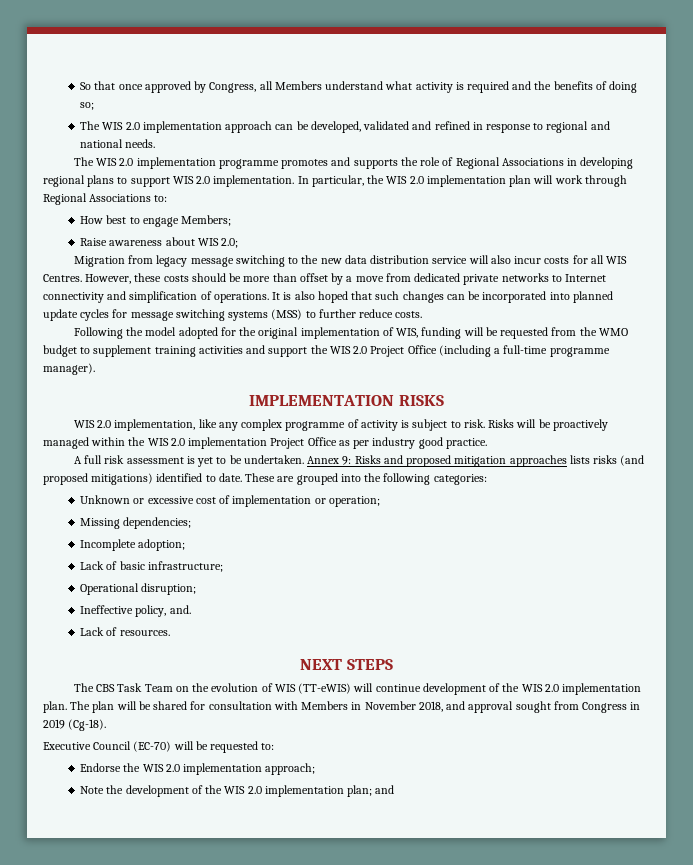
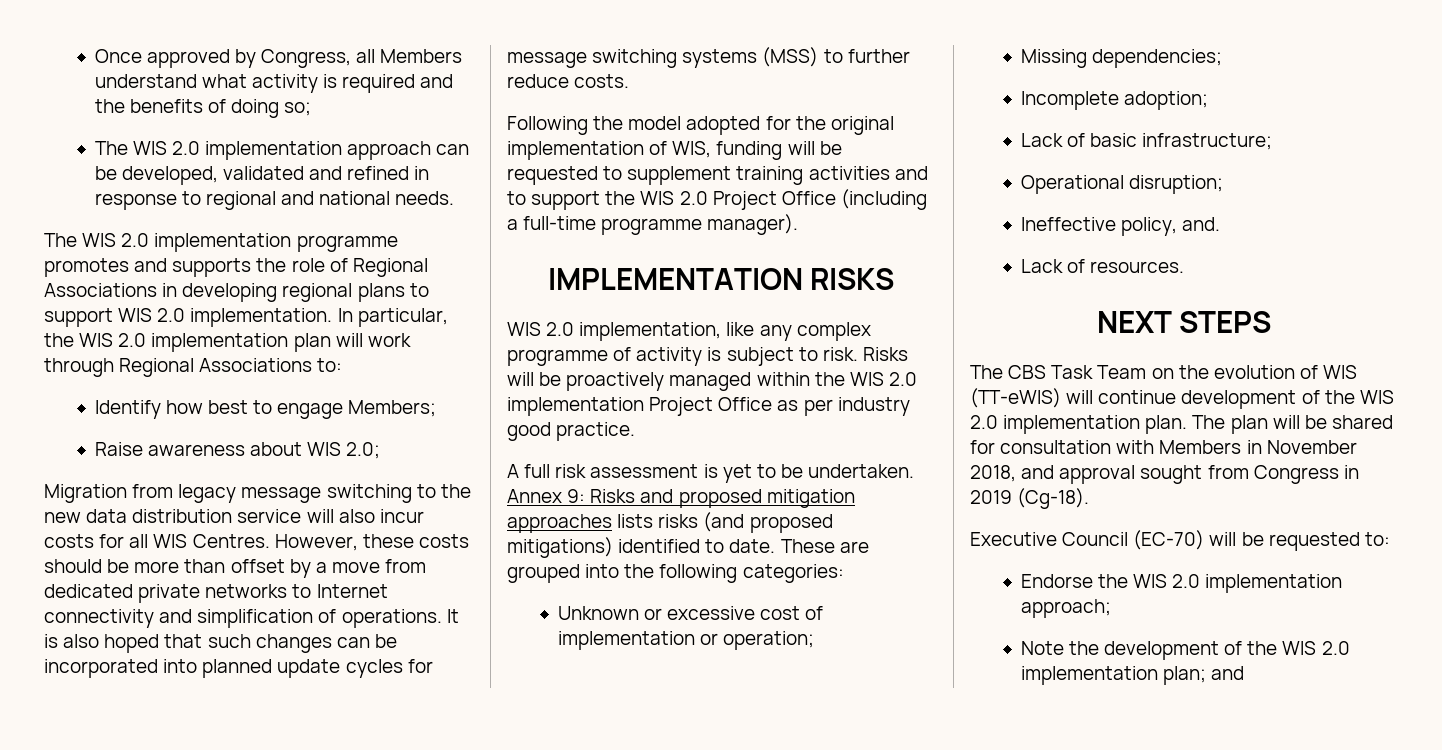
[80,81,143,90] So that once -> [94,49,142,63] Once
[80,216,104,224] How -> [94,400,203,419] Identify how
[551,327,628,336] [43,345,77,357] from the WMO budget -> (598, 175) none
(266, 349) none -> [507,191,526,205] to

